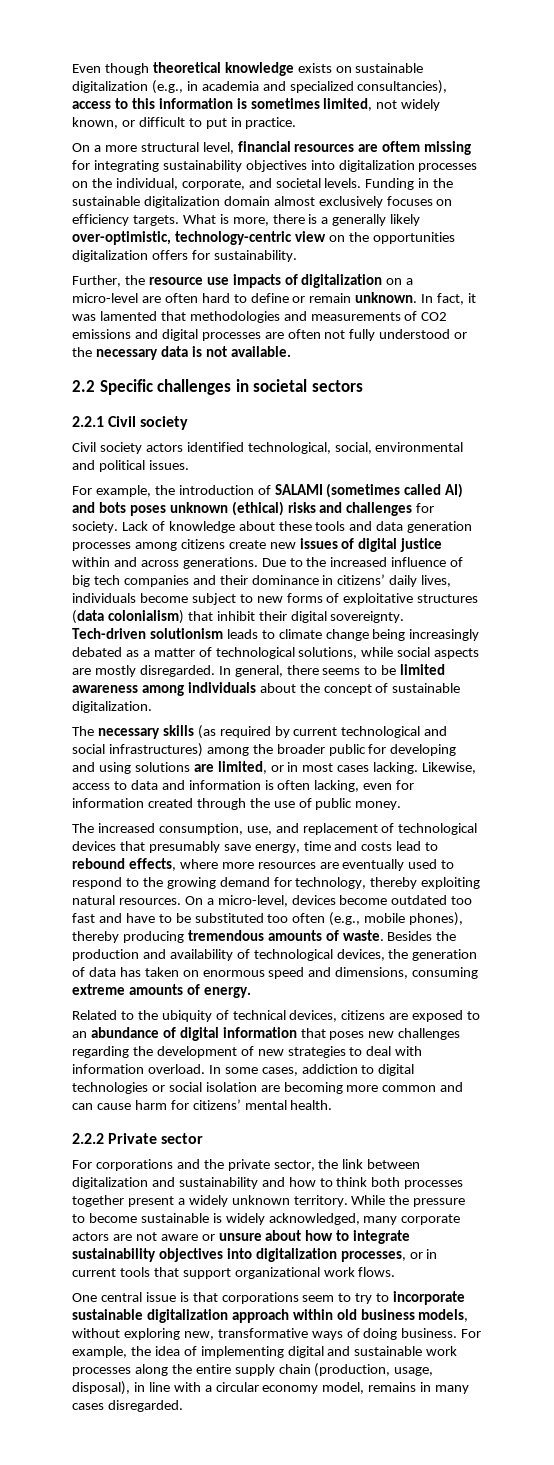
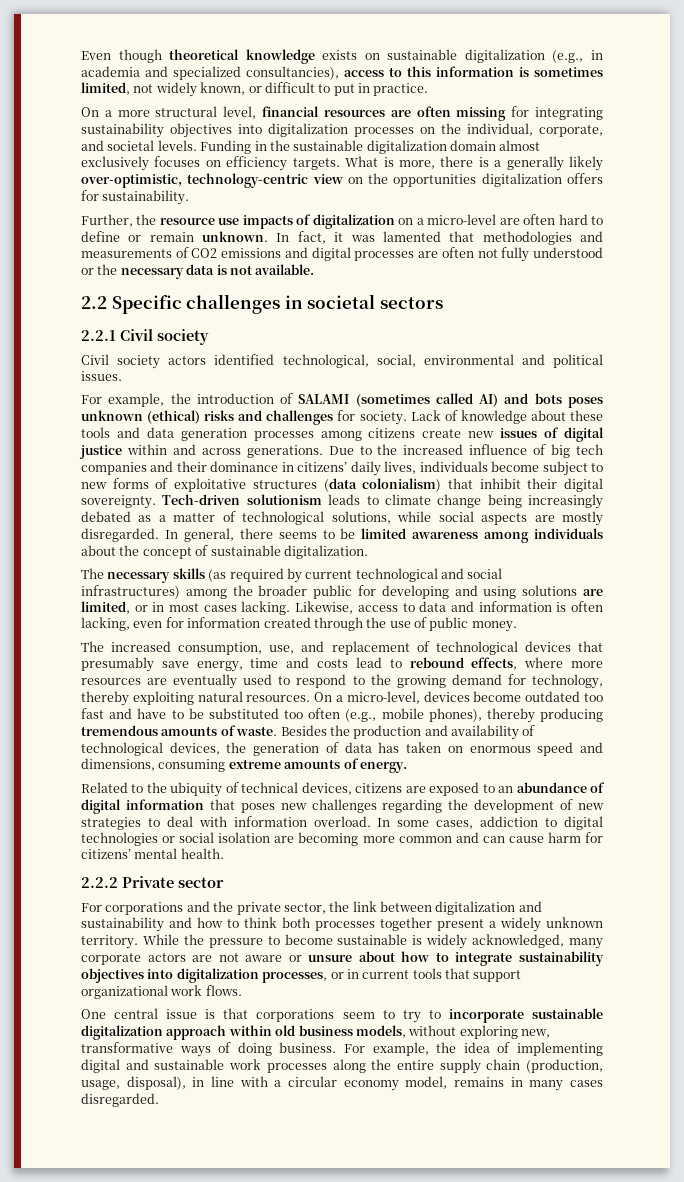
[382,141,421,152] oftem -> [416,106,451,117] often

